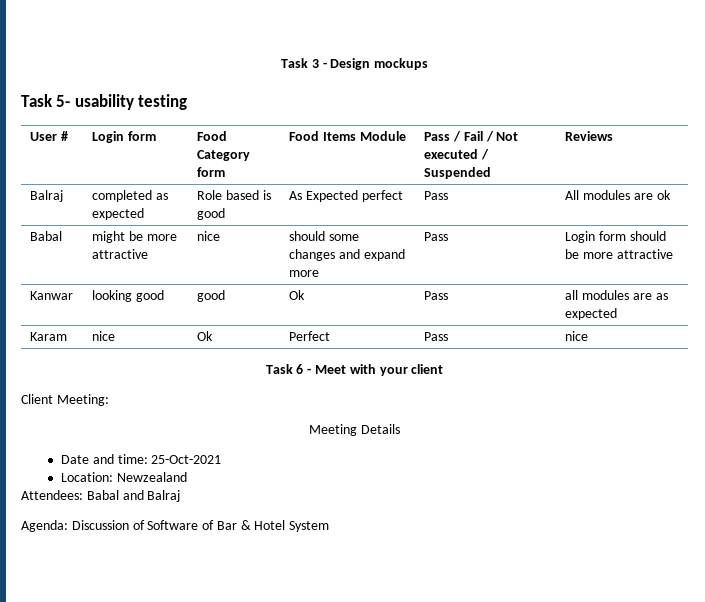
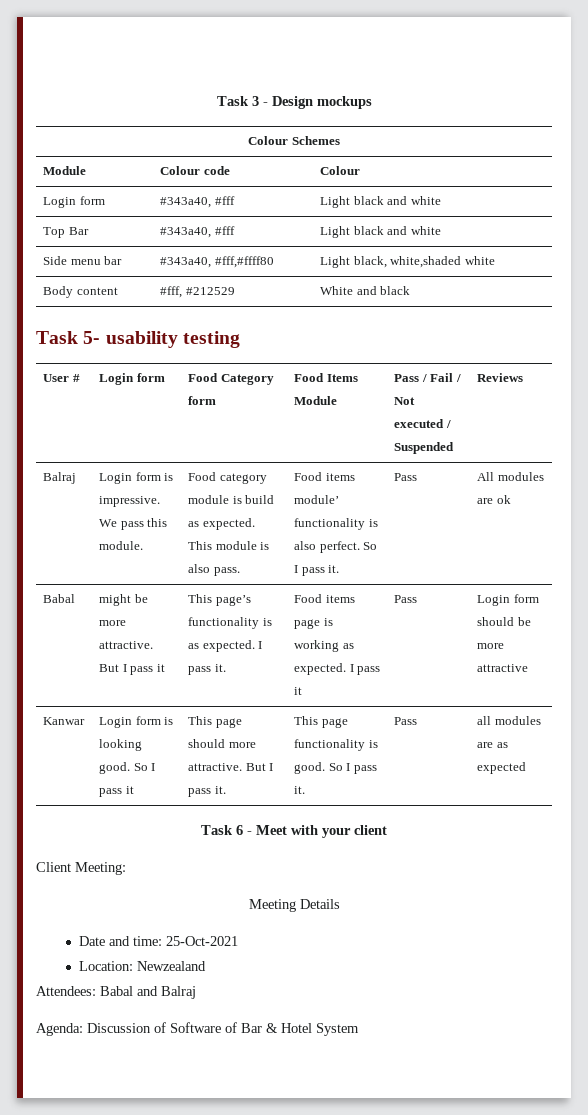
(429, 64) none -> [248,136,340,145] [43,166,87,175] [160,166,230,175] [320,166,361,175] [43,196,105,208] [160,196,235,208] [320,196,441,208] [43,227,89,238] [160,226,235,238] [320,226,441,238] [43,256,123,265] [160,256,274,268] [320,256,495,268] [43,286,118,298] [160,286,235,298] [320,286,411,295] // Colour Schemes // Module | Colour code | Colour // Login form | #343a40, #fff | Light black and white // Top Bar | #343a40, #fff | Light black and white // Side menu bar | #343a40, #fff,#ffff80 | Light black, white,shaded white // Body content | #fff, #212529 | White and black
[92,190,168,202] [92,208,145,220] [197,190,271,200] [197,208,226,220] [289,190,403,202] completed as expected | Role based is good | As Expected perfect -> [99,472,174,484] [99,496,161,507] [99,518,168,530] [99,541,144,550] [188,472,267,484] [188,495,275,504] [188,518,255,530] [188,541,270,550] [188,564,240,576] [294,472,355,481] [294,495,340,504] [294,518,378,530] [294,541,378,553] [294,565,340,576] Login form is impressive. We pass this module. | Food category module is build as expected. This module is also pass. | Food items module’ functionality is also perfect. So I pass it.
[92,249,149,259] [197,231,221,241] [289,231,359,241] [289,249,405,261] [289,270,320,277] attractive | nice | should some changes and expand more -> [99,641,154,649] [99,664,165,675] [188,594,251,606] [188,617,272,629] [188,640,263,652] [188,664,226,675] [294,594,355,603] [294,618,333,629] [294,640,354,652] [294,663,381,675] [294,687,303,695] attractive. But I pass it | This page’s functionality is as expected. I pass it. | Food items page is working as expected. I pass it
[92,290,164,302] [197,290,226,302] [289,290,306,300] looking good | good | Ok -> [99,716,174,728] [99,739,143,751] [99,762,156,774] [99,786,134,797] [188,716,242,728] [188,739,256,748] [188,763,274,771] [188,786,226,797] [294,716,348,728] [294,739,378,751] [294,762,377,774] [294,786,306,794] Login form is looking good. So I pass it | This page should more attractive. But I pass it. | This page functionality is good. So I pass it.
[30,332,68,341] [92,331,116,341] [197,331,214,341] [289,331,331,341] [424,332,449,341] [565,331,589,341] // Karam | nice | Ok | Perfect | Pass | nice -> (527, 768) none

